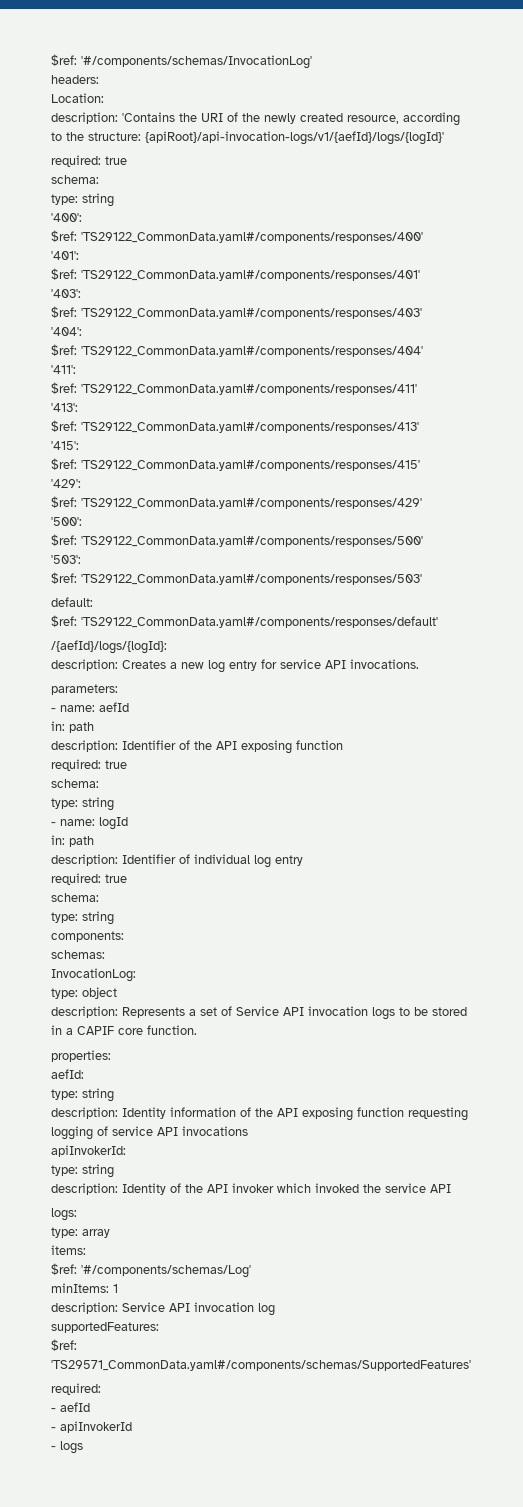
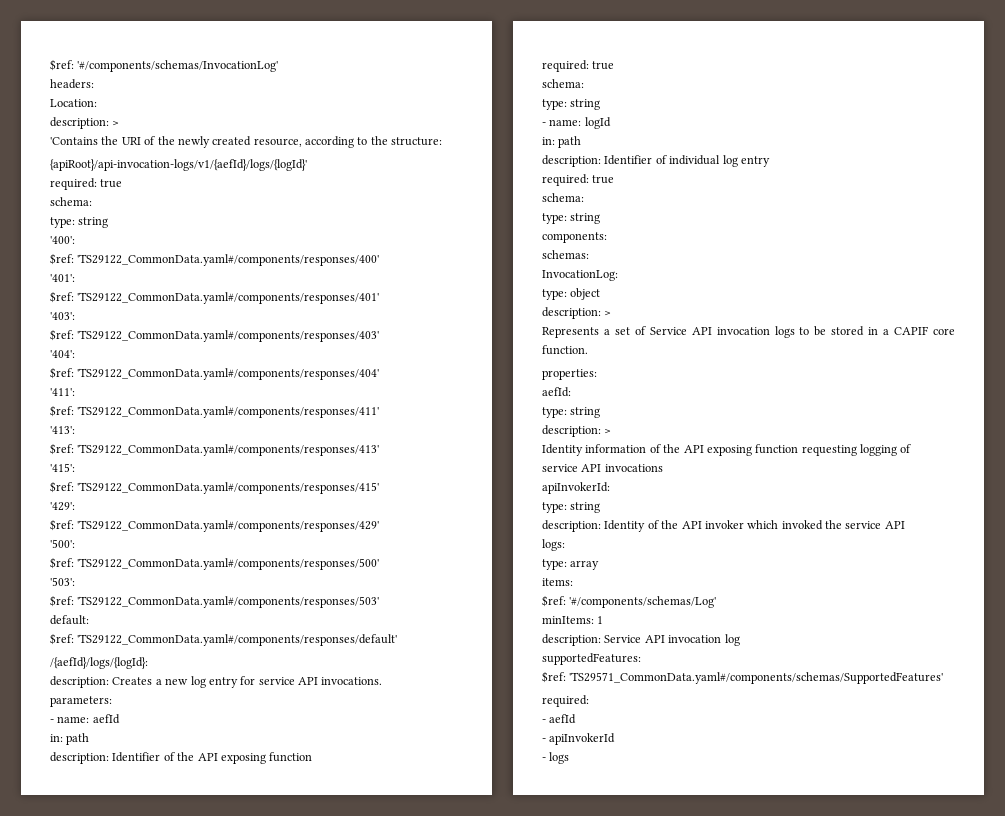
(118, 118) none -> [112,121,120,126] > //
(141, 136) none -> (443, 141) //
(118, 1012) none -> [604,311,612,316] > //
(118, 1113) none -> [604,429,612,434] > //
(108, 1131) none -> (912, 448) //

